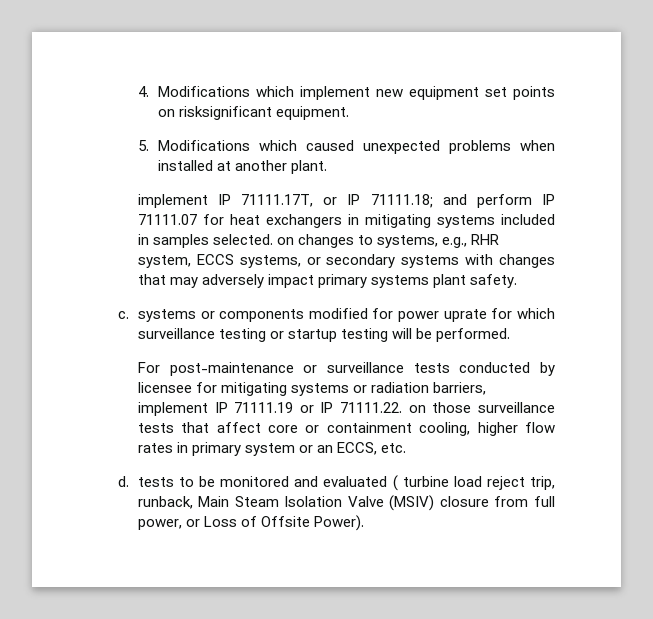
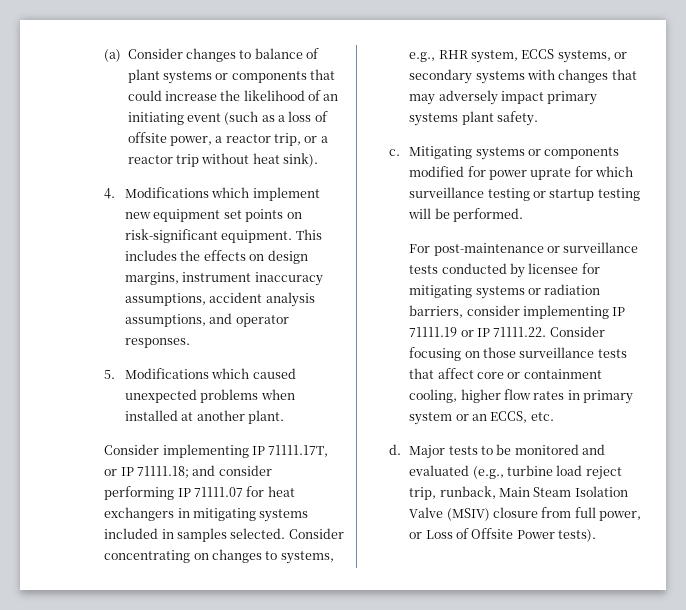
(137, 91) none -> [104,48,320,62] [127,69,336,84] [127,90,339,101] [127,111,328,125] [127,132,328,146] [127,153,319,167] (a) Consider changes to balance of plant systems or components that could increase the likelihood of an initiating event (such as a loss of offsite power, a reactor trip, or a reactor trip without heat sink). //
[178,106,272,120] risksignificant -> [125,229,219,243] risk-significant
(350, 113) none -> [295,229,322,240] [125,250,308,264] [125,272,323,286] [125,292,315,307] [125,313,289,327] [125,338,191,348] This includes the effects on design margins, instrument inaccuracy assumptions, accident analysis assumptions, and operator responses.
[137,194,208,208] implement -> [104,444,249,458] Consider implementing
[476,194,532,208] perform -> [218,465,272,476] [104,486,175,500] consider performing
(274, 239) none -> [288,528,344,539] [104,550,191,563] Consider concentrating
(129, 315) none -> [409,146,473,159] Mitigating
[137,402,208,416] implement -> [466,305,610,319] consider implementing
(403, 407) none -> [549,326,605,337] [409,347,462,361] Consider focusing
(129, 481) none -> [409,445,446,459] Major
[392,475,398,491] ( -> [472,466,504,479] (e.g.,
[314,515,365,531] Power). -> [516,529,597,542] Power tests).

